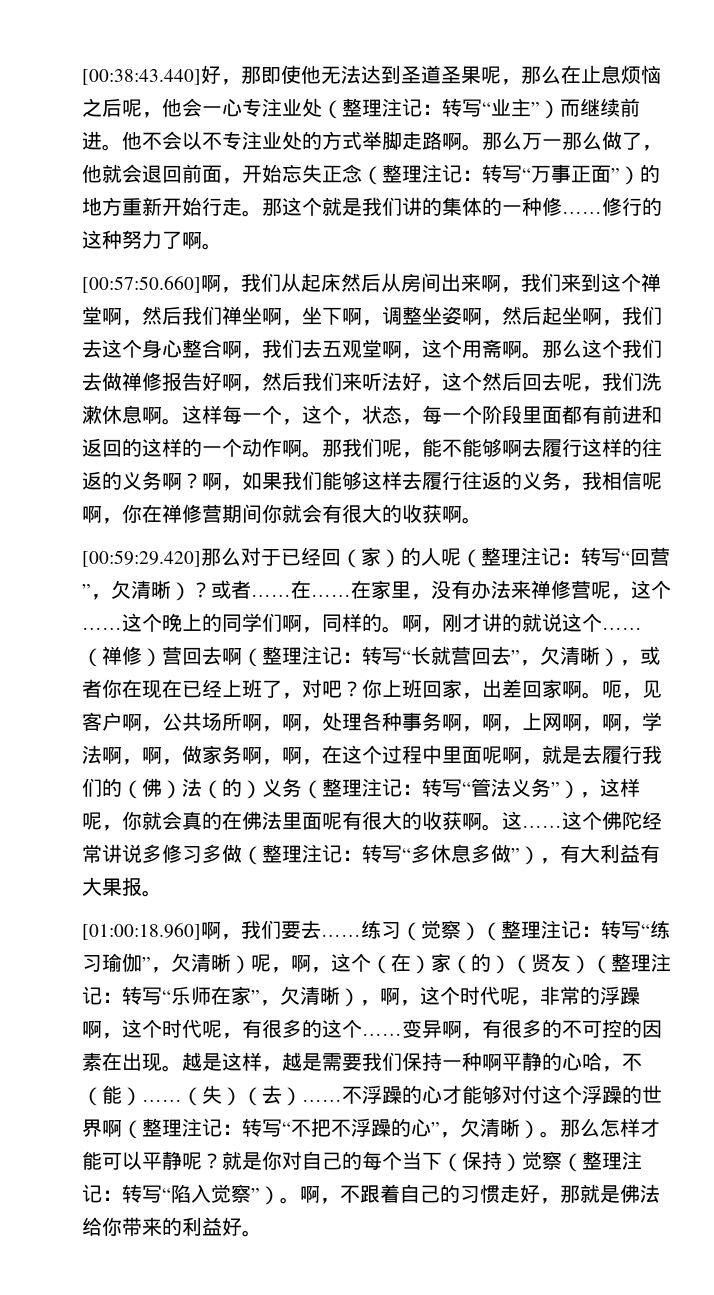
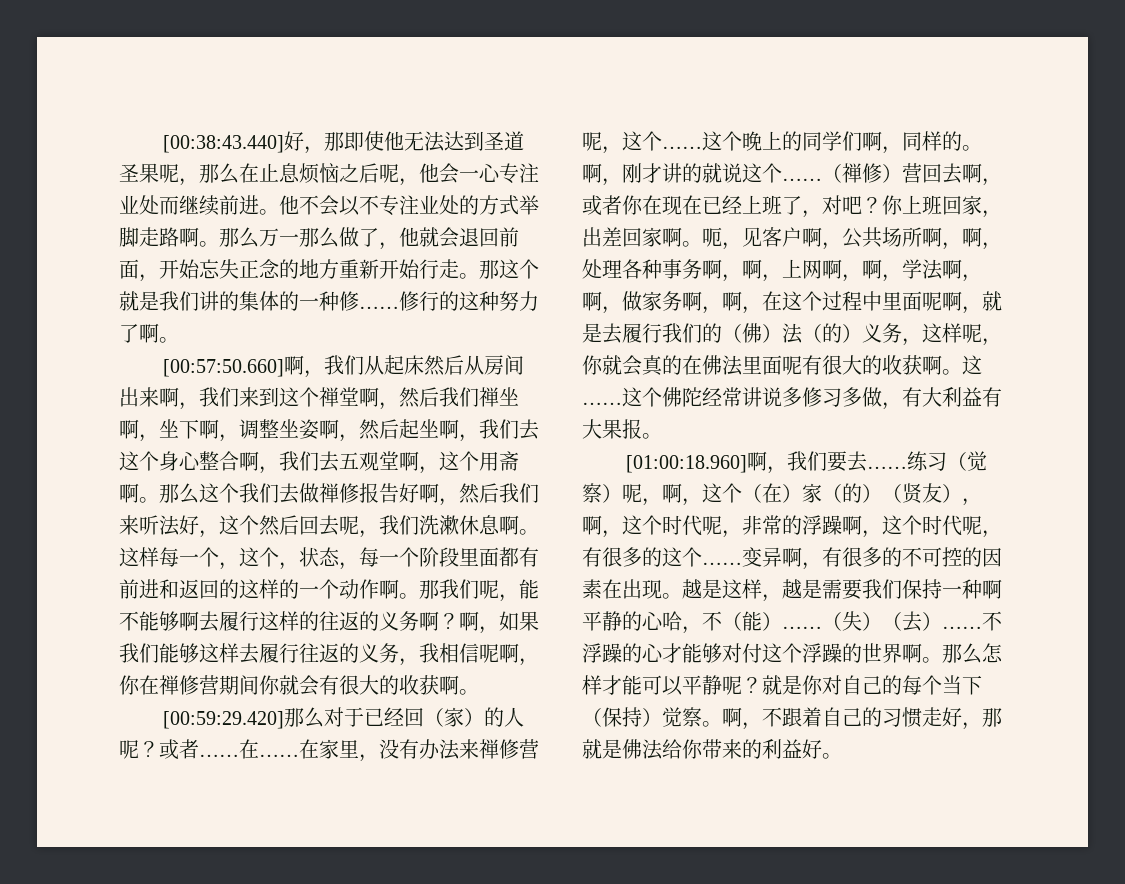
[322,98,560,119] （整理注记：转写“业主”） -> (159, 205) none
[362,164,640,185] （整理注记：转写“万事正面”） -> (280, 268) none
[461,547,670,568] [82,580,191,601] （整理注记：转写“回营”，欠清晰） -> (139, 749) none
[242,646,620,667] （整理注记：转写“长就营回去”，欠清晰） -> (982, 173) none
[302,778,580,799] （整理注记：转写“管法义务”） -> (902, 333) none
[242,844,540,865] （整理注记：转写“多休息多做”） -> (882, 397) none
[481,920,670,941] [82,953,251,974] （整理注记：转写“练习瑜伽”，欠清晰） -> (622, 493) none
[591,953,671,974] [82,986,360,1007] （整理注记：转写“乐师在家”，欠清晰） -> (962, 493) none
[122,1118,540,1139] （整理注记：转写“不把不浮躁的心”，欠清晰） -> (922, 653) none
[562,1151,642,1172] [82,1184,280,1205] （整理注记：转写“陷入觉察”） -> (702, 717) none

